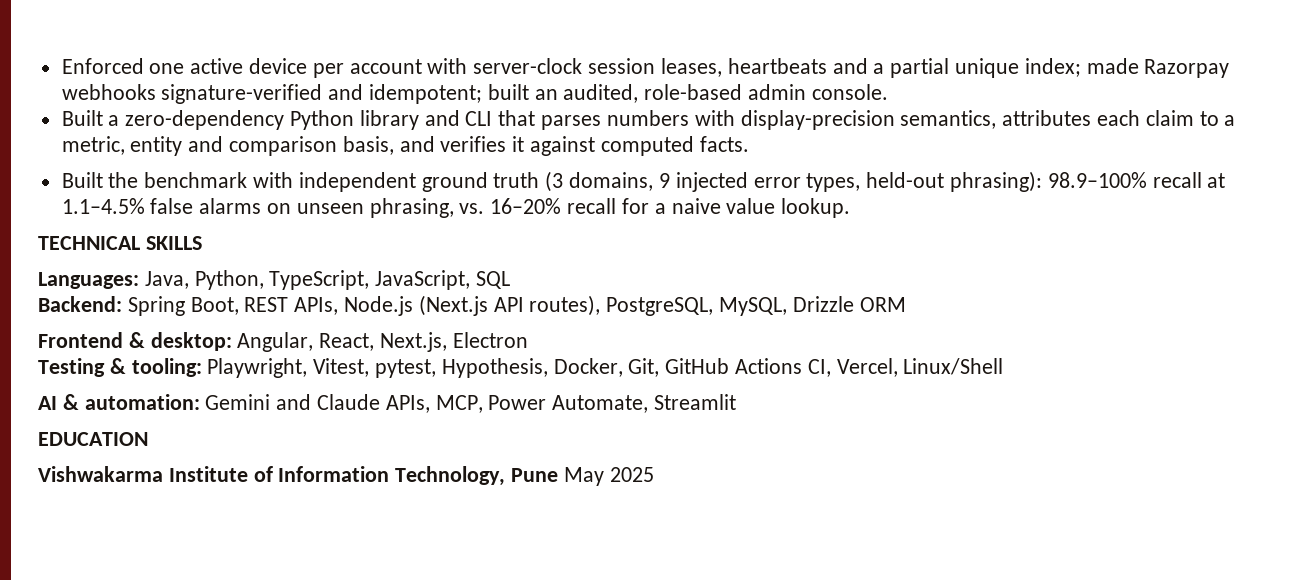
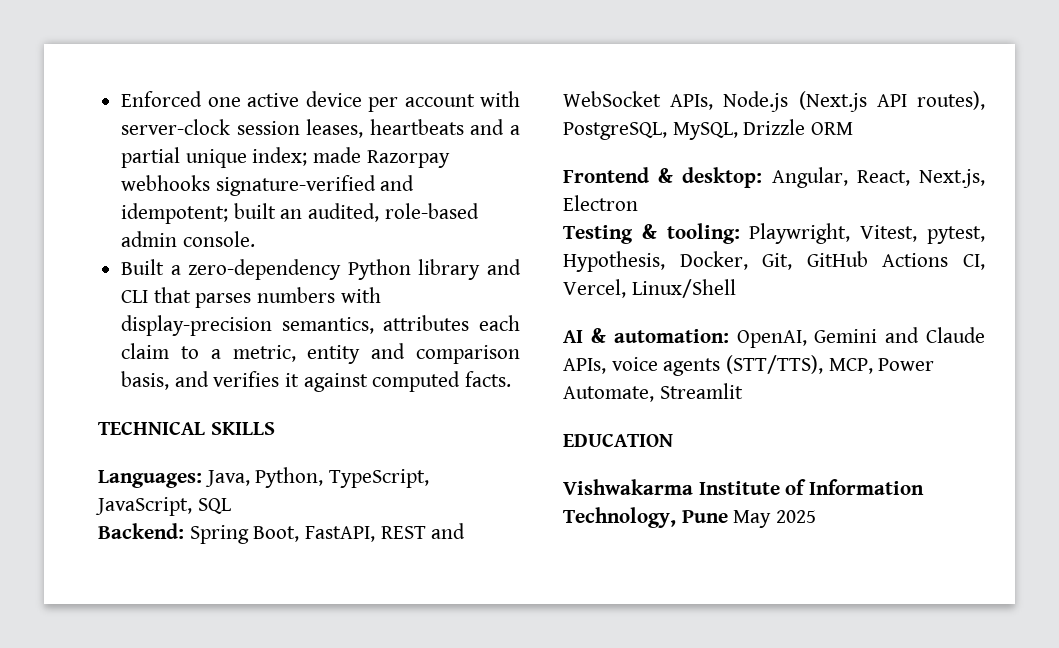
[61,171,1226,192] [61,198,851,218] // Built the benchmark with independent ground truth (3 domains, 9 injected error types, held-out phrasing): 98.9–100% recall at 1.1–4.5% false alarms on unseen phrasing, vs. 16–20% recall for a naive value lookup. -> (512, 379) none
[244,297,289,312] REST -> [305,523,466,542] [563,91,661,107] FastAPI, REST and WebSocket
(200, 402) none -> [736,330,807,348] OpenAI,
(430, 404) none -> [611,355,824,376] voice agents (STT/TTS),

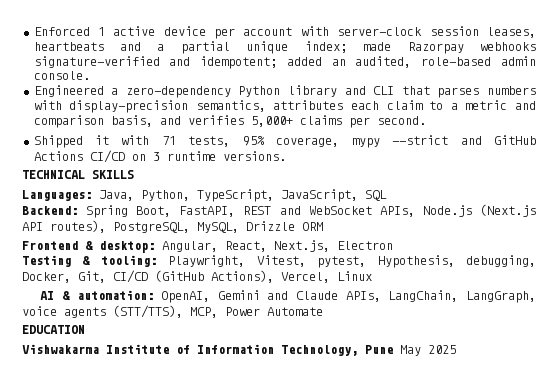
[207,97,241,107] one -> [97,27,105,36] 1
[233,203,276,219] built -> [286,57,322,66] added
[121,259,165,275] Built -> [33,85,104,97] Engineered
[232,345,361,364] metric, entity -> [465,100,508,110] metric
[285,371,512,392] it against computed facts. -> [250,115,426,128] [33,135,536,148] [33,150,286,163] 5,000+ claims per second. // Shipped it with 71 tests, 95% coverage, mypy --strict and GitHub Actions CI/CD on 3 runtime versions.
(665, 261) none -> [466,255,536,267] debugging,
[806,251,985,270] [563,279,736,298] GitHub Actions CI, Vercel, Linux/Shell -> [113,270,372,283] CI/CD (GitHub Actions), Vercel, Linux
(606, 366) none -> [388,290,536,303] LangChain, LangGraph,
[563,383,743,402] Automate, Streamlit -> [267,307,323,316] Automate

